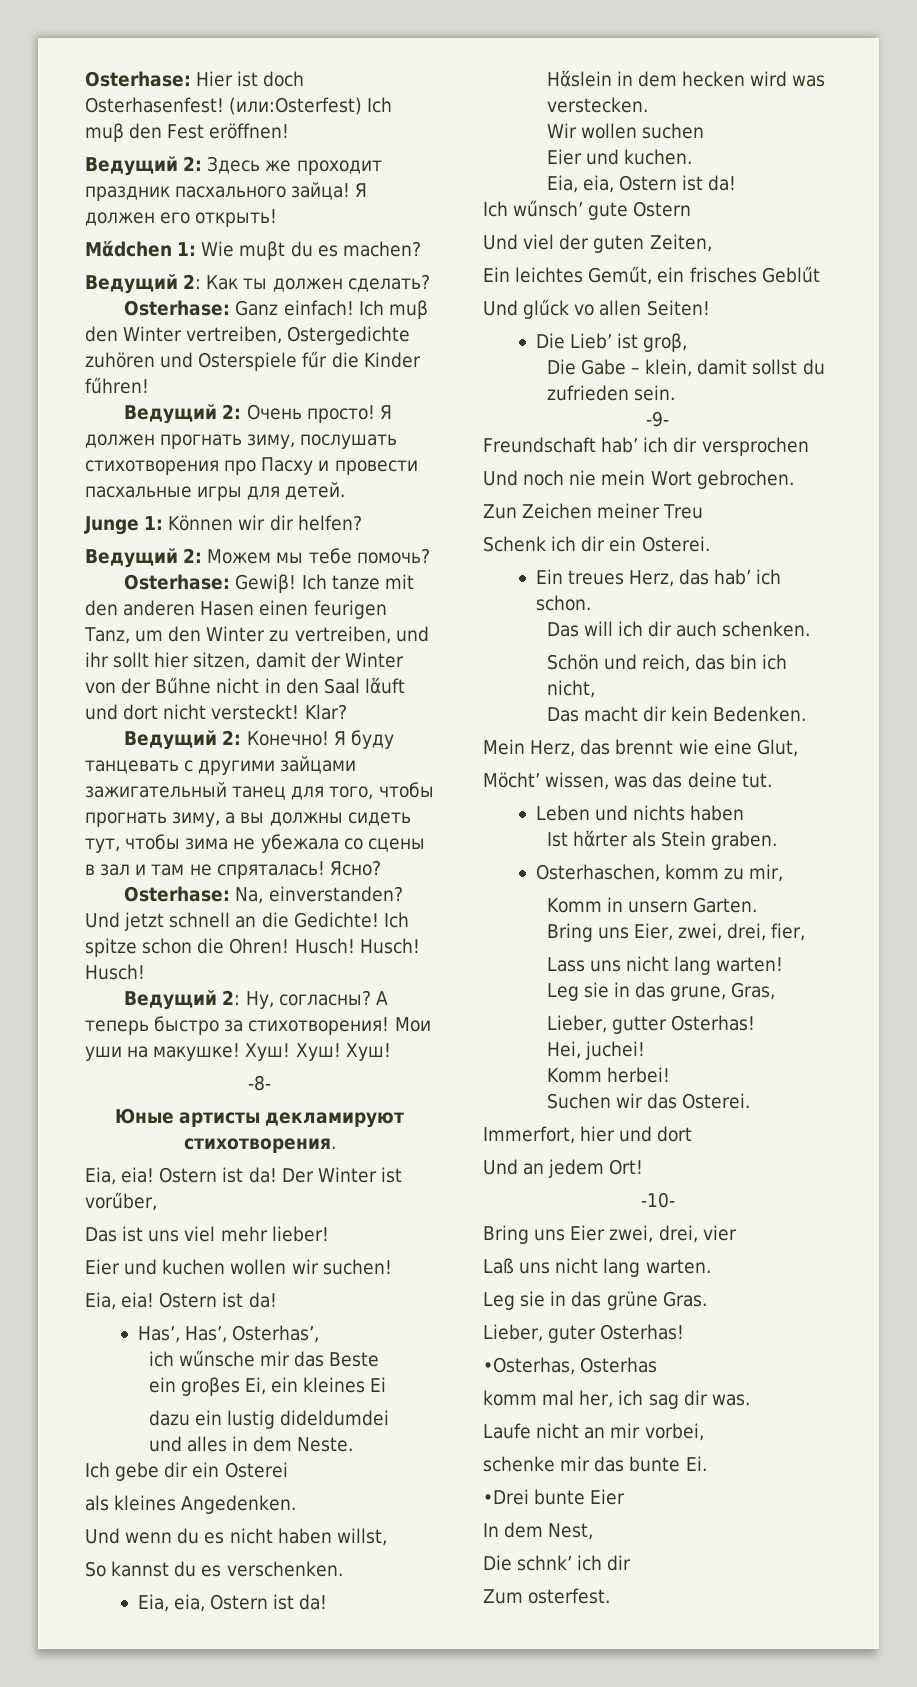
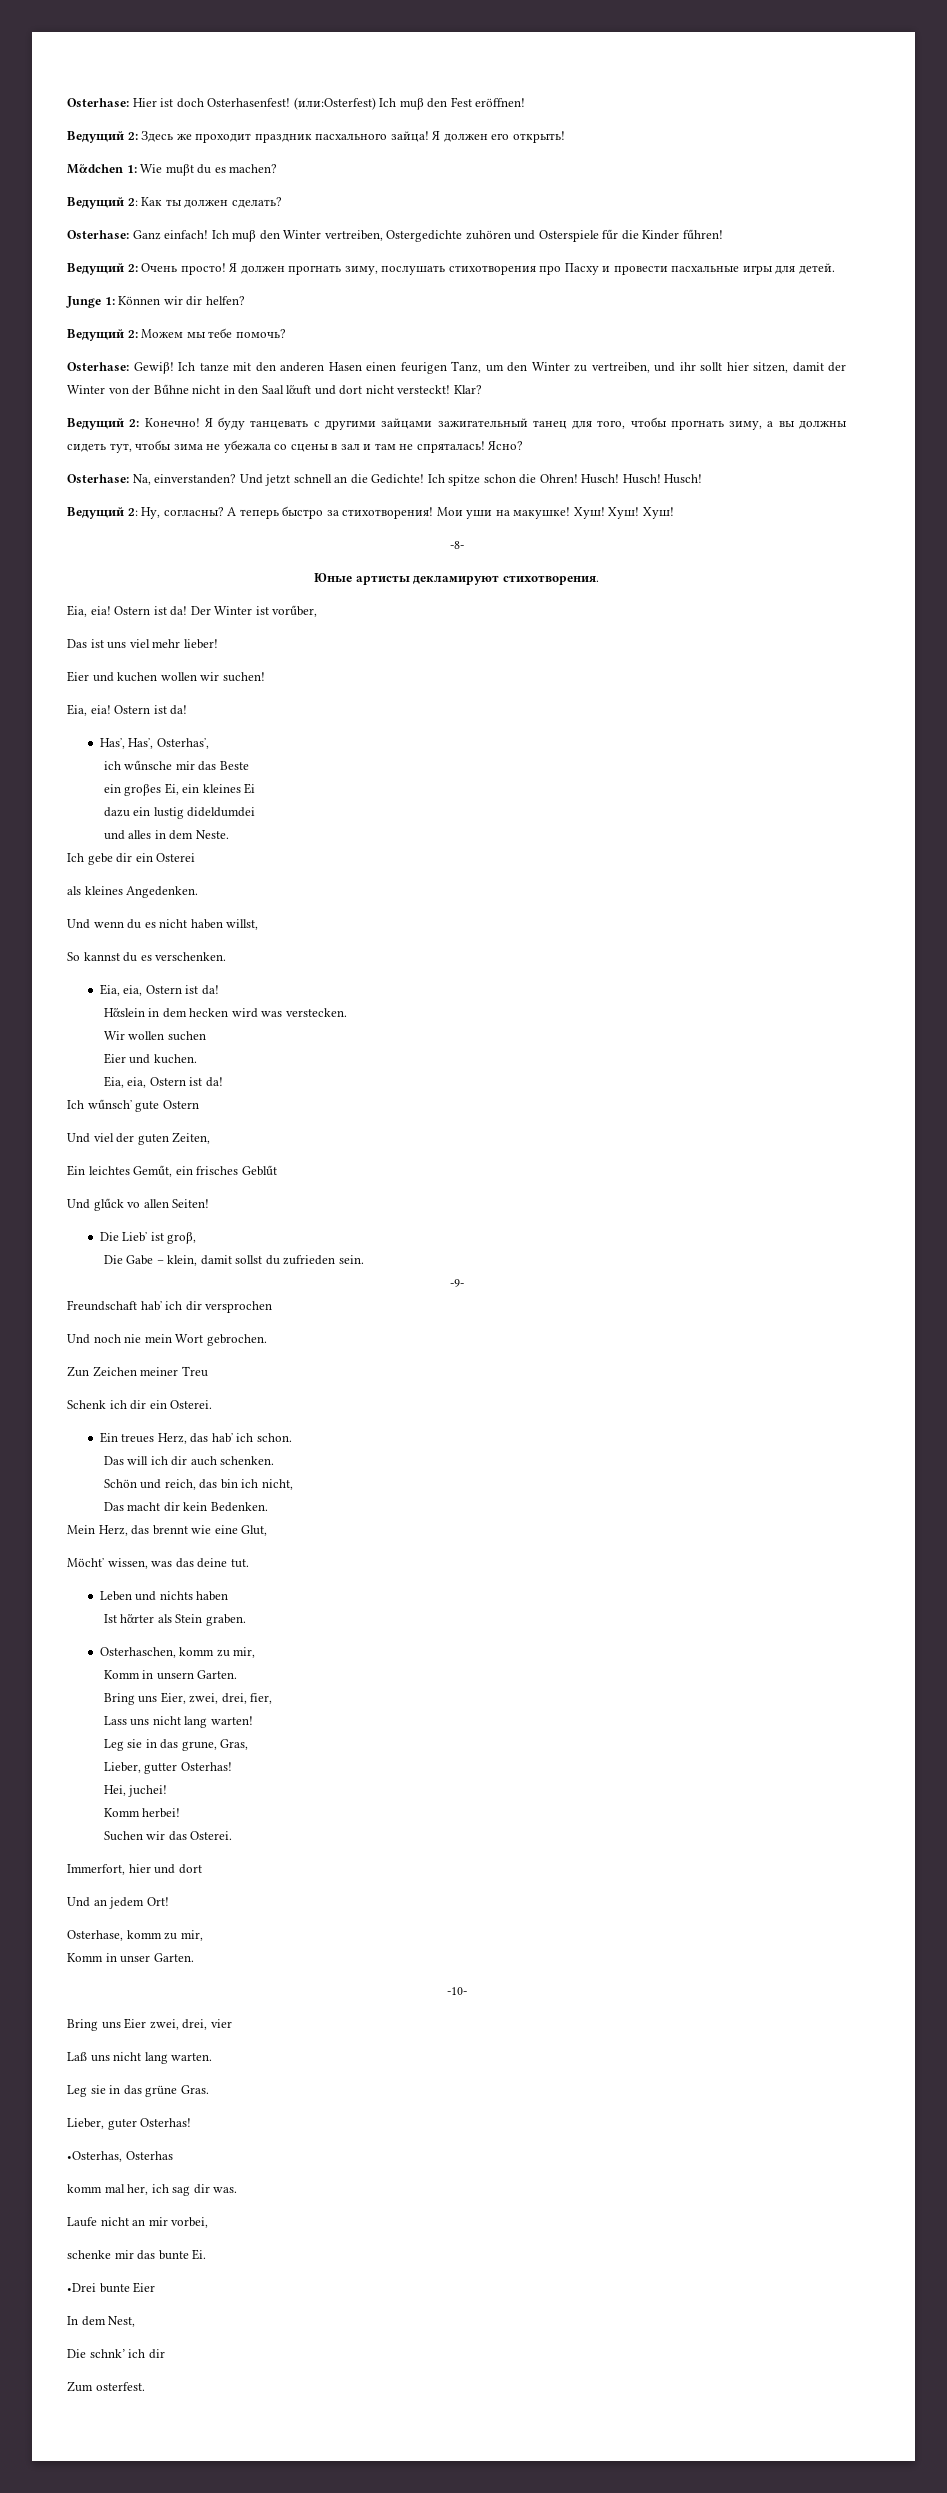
(644, 1167) none -> [67,1930,203,1941] [67,1953,194,1963] // Osterhase, komm zu mir, // Komm in unser Garten.

